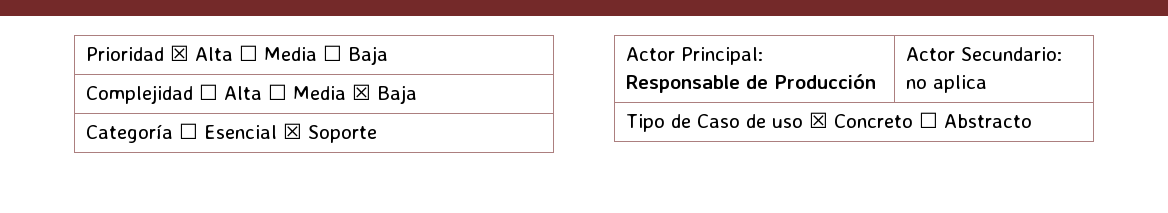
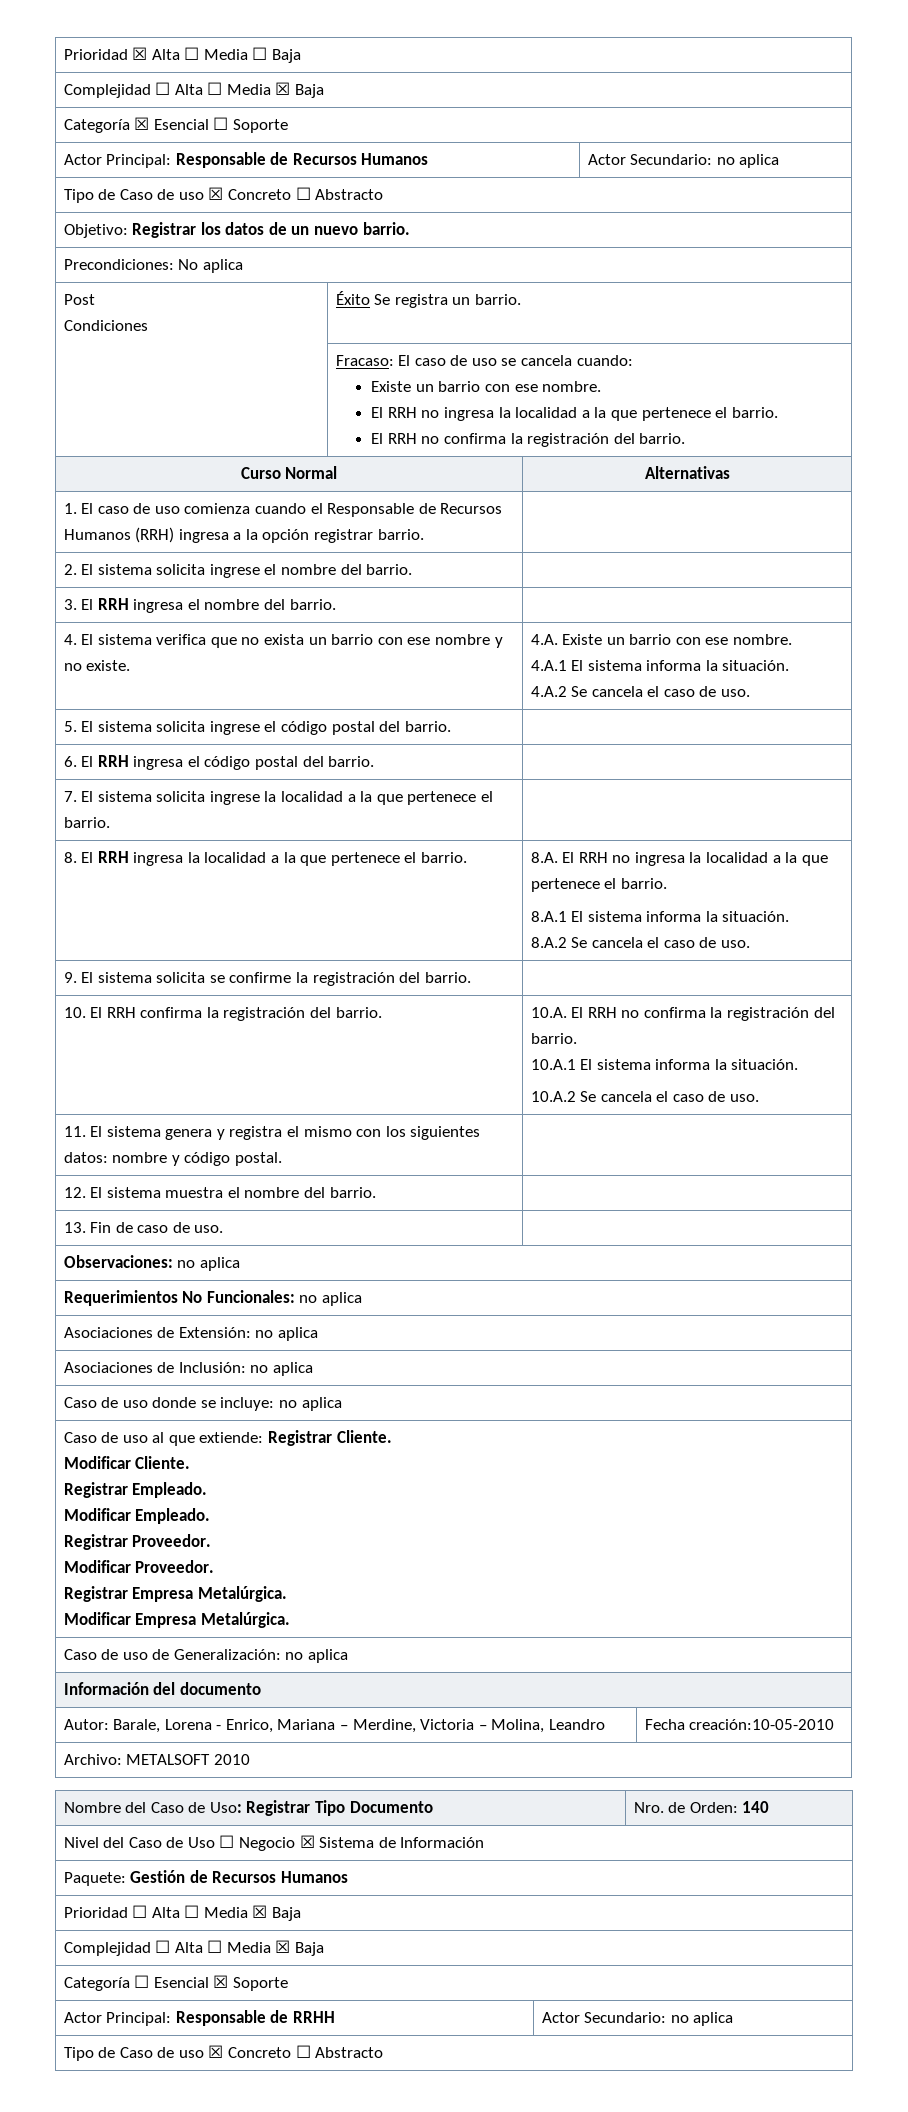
(418, 94) none -> [63,117,288,133] [63,152,429,168] [587,154,780,168] [63,187,384,203] [63,222,410,238] [63,259,243,273] [63,294,95,305] [63,320,148,331] [335,291,521,308] [335,355,633,366] [371,381,602,392] [371,407,778,421] [371,433,686,447] [240,466,338,479] [644,466,730,479] [63,503,503,517] [63,527,424,543] [63,564,413,578] [63,598,336,613] [63,634,503,648] [63,660,131,671] [530,634,793,645] [530,660,790,671] [530,686,751,697] [63,721,451,735] [63,755,375,770] [63,791,493,805] [63,817,110,828] [63,851,467,866] [530,852,828,866] [530,878,667,892] [530,911,790,922] [530,937,751,948] [63,972,471,986] [63,1007,382,1021] [530,1007,835,1021] [530,1033,577,1044] [530,1059,799,1070] [530,1091,760,1102] [63,1126,481,1140] [63,1152,282,1166] [63,1187,376,1198] [63,1222,224,1233] [63,1255,240,1271] [63,1290,362,1306] [63,1327,318,1341] [63,1362,313,1376] [63,1397,342,1411] [63,1430,392,1446] [63,1456,191,1469] [63,1482,208,1498] [63,1508,211,1524] [63,1534,212,1550] [63,1560,215,1573] [63,1586,287,1602] [63,1612,290,1628] [63,1649,349,1663] [63,1682,261,1695] [63,1719,605,1733] [644,1719,835,1730] [63,1754,250,1765] [63,1800,433,1816] [633,1801,770,1813] [63,1835,485,1851] [63,1870,348,1886] [63,1905,302,1921] [63,1940,325,1956] // Categoría ☒ Esencial ☐ Soporte // Actor Principal: Responsable de Recursos Humanos | Actor Secundario: no aplica // Tipo de Caso de uso ☒ Concreto ☐ Abstracto // Objetivo: Registrar los datos de un nuevo barrio. // Precondiciones: No aplica // Post // Condiciones | Éxito Se registra un barrio. // | Fracaso: El caso de uso se cancela cuando: // Existe un barrio con ese nombre. // El RRH no ingresa la localidad a la que pertenece el barrio. // El RRH no confirma la registración del barrio. // Curso Normal | Alternativas // 1. El caso de uso comienza cuando el Responsable de Recursos Humanos (RRH) ingresa a la opción registrar barrio. | // 2. El sistema solicita ingrese el nombre del barrio. | // 3. El RRH ingresa el nombre del barrio. | // 4. El sistema verifica que no exista un barrio con ese nombre y no existe. | 4.A. Existe un barrio con ese nombre. // 4.A.1 El sistema informa la situación. // 4.A.2 Se cancela el caso de uso. // 5. El sistema solicita ingrese el código postal del barrio. | // 6. El RRH ingresa el código postal del barrio. | // 7. El sistema solicita ingrese la localidad a la que pertenece el barrio. | // 8. El RRH ingresa la localidad a la que pertenece el barrio. | 8.A. El RRH no ingresa la localidad a la que pertenece el barrio. // 8.A.1 El sistema informa la situación. // 8.A.2 Se cancela el caso de uso. // 9. El sistema solicita se confirme la registración del barrio. | // 10. El RRH confirma la registración del barrio. | 10.A. El RRH no confirma la registración del barrio. // 10.A.1 El sistema informa la situación. // 10.A.2 Se cancela el caso de uso. // 11. El sistema genera y registra el mismo con los siguientes datos: nombre y código postal. | // 12. El sistema muestra el nombre del barrio. | // 13. Fin de caso de uso. | // Observaciones: no aplica // Requerimientos No Funcionales: no aplica // Asociaciones de Extensión: no aplica // Asociaciones de Inclusión: no aplica // Caso de uso donde se incluye: no aplica // Caso de uso al que extiende: Registrar Cliente. // Modificar Cliente. // Registrar Empleado. // Modificar Empleado. // Registrar Proveedor. // Modificar Proveedor. // Registrar Empresa Metalúrgica. // Modificar Empresa Metalúrgica. // Caso de uso de Generalización: no aplica // Información del documento // Autor: Barale, Lorena - Enrico, Mariana – Merdine, Victoria – Molina, Leandro | Fecha creación:10-05-2010 // Archivo: METALSOFT 2010 // Nombre del Caso de Uso: Registrar Tipo Documento | Nro. de Orden: 140 // Nivel del Caso de Uso ☐ Negocio ☒ Sistema de Información // Paquete: Gestión de Recursos Humanos // Prioridad ☐ Alta ☐ Media ☒ Baja // Complejidad ☐ Alta ☐ Media ☒ Baja
[774,74,877,89] Producción -> [292,2011,335,2023] RRHH

